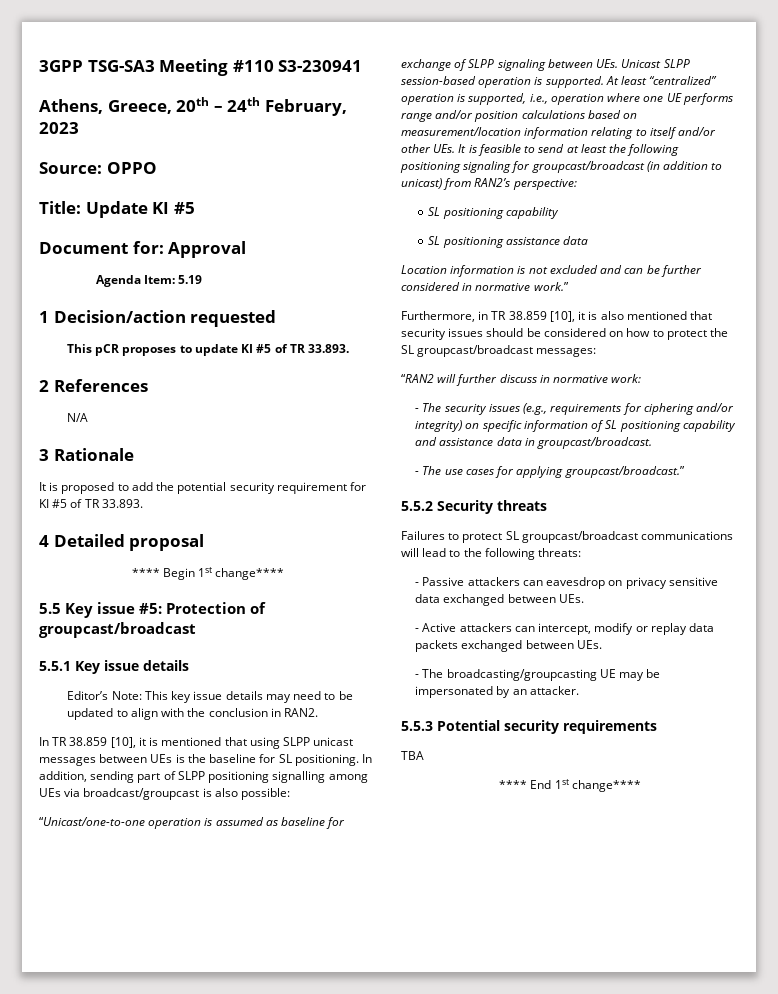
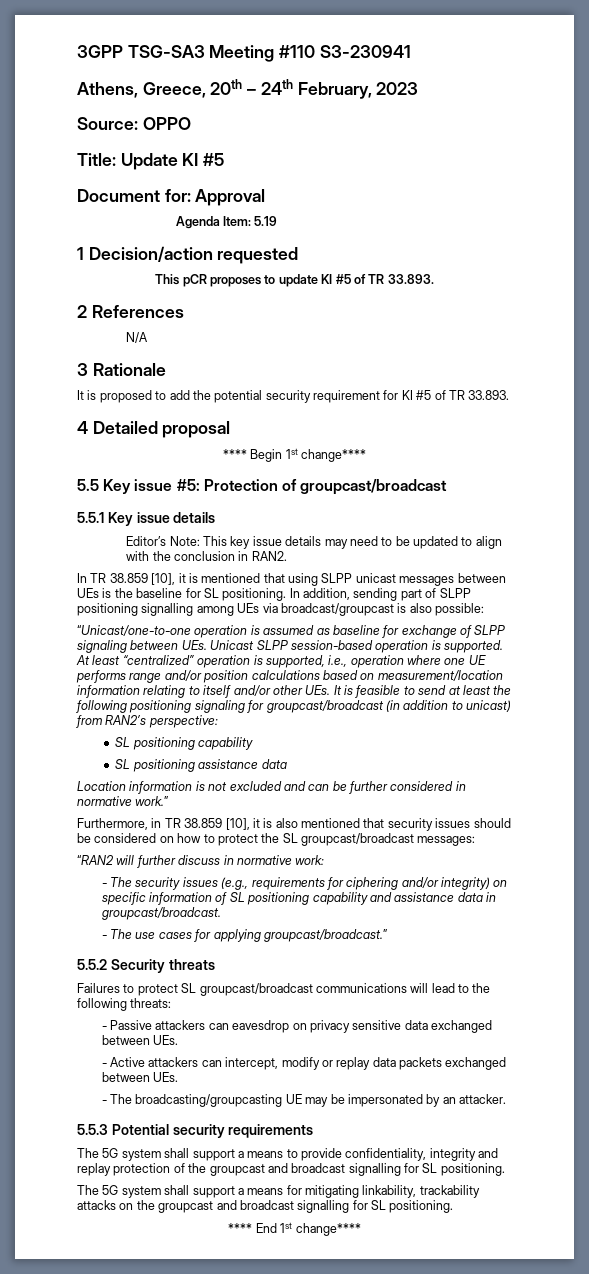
[401,751,424,760] TBA -> [77,1148,499,1161] [77,1163,505,1176] [77,1185,480,1198] [77,1200,454,1213] The 5G system shall support a means to provide confidentiality, integrity and replay protection of the groupcast and broadcast signalling for SL positioning. // The 5G system shall support a means for mitigating linkability, trackability attacks on the groupcast and broadcast signalling for SL positioning.

